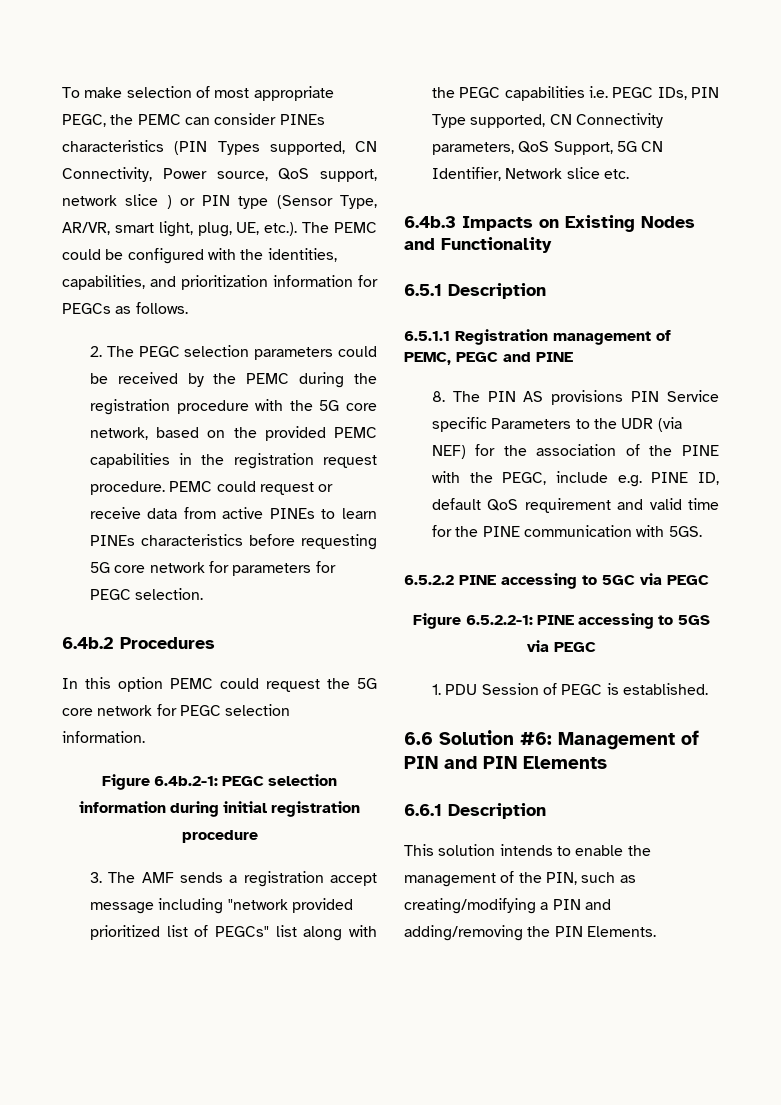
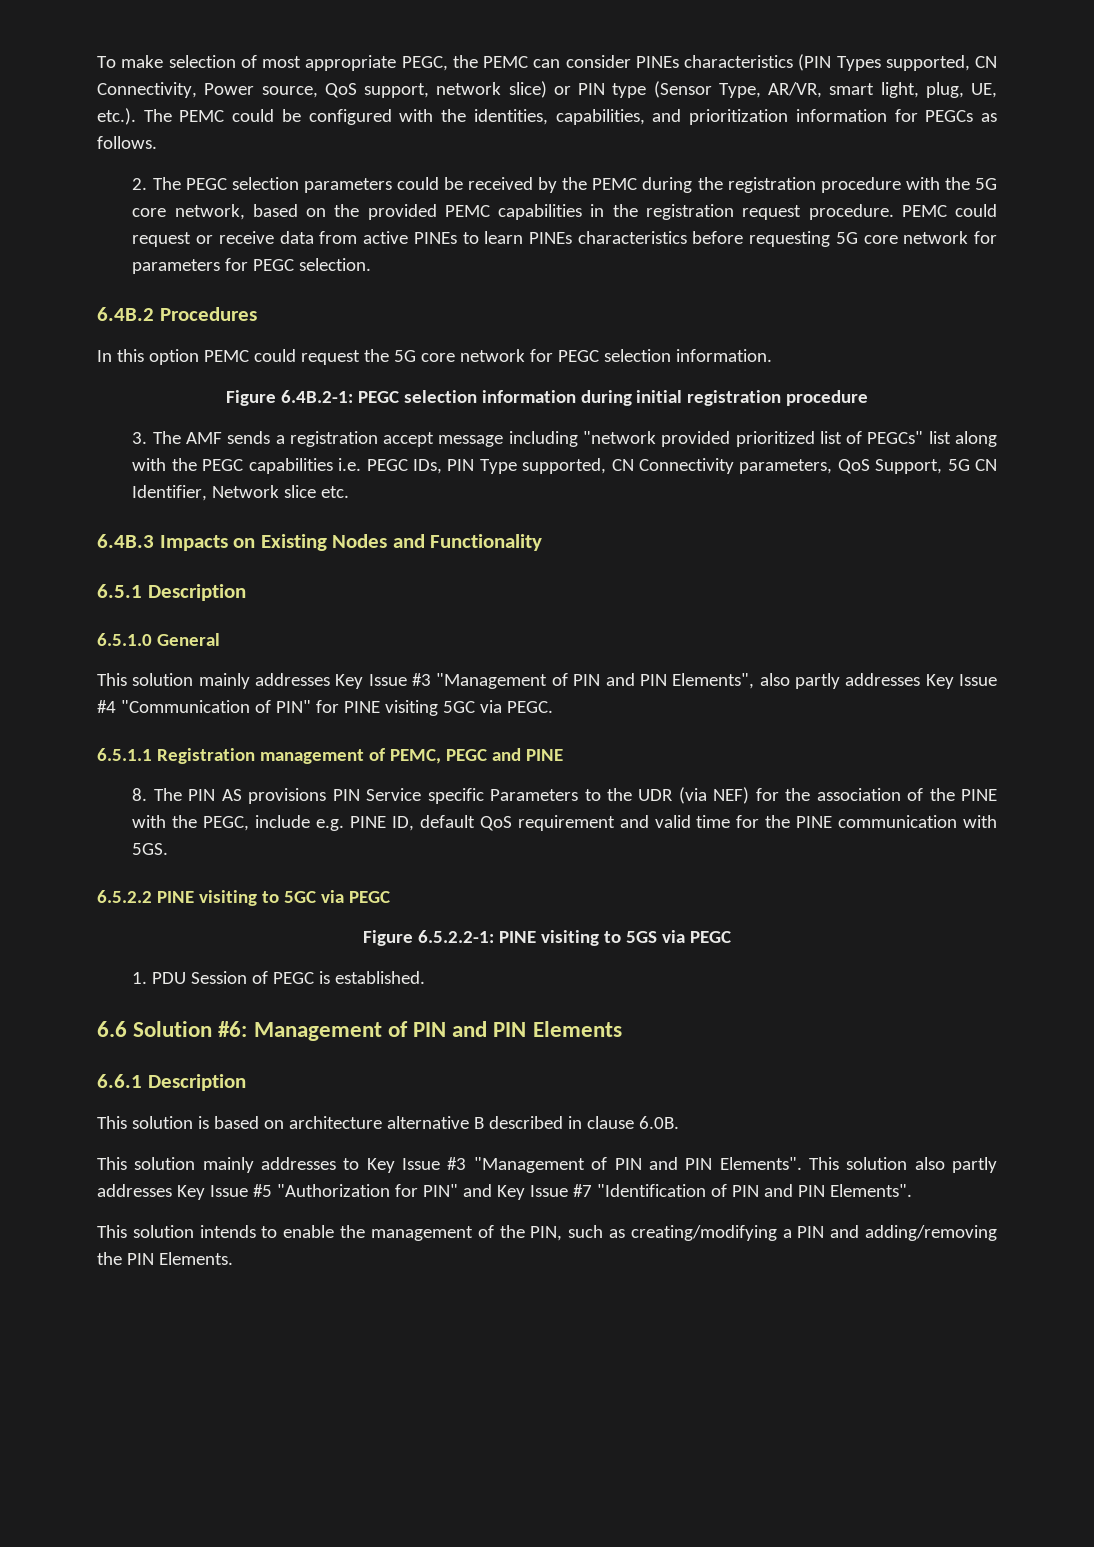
[125,194,172,209] slice ) -> [508,81,547,98] slice)
[62,637,114,649] 6.4b.2 -> [97,307,154,321] 6.4B.2
[153,776,218,786] 6.4b.2-1: -> [280,390,353,403] 6.4B.2-1:
[404,216,456,228] 6.4b.3 -> [97,534,154,548] 6.4B.3
(546, 291) none -> [97,633,220,646] [97,673,998,689] [97,700,553,716] // 6.5.1.0 General // This solution mainly addresses Key Issue #3 "Management of PIN and PIN Elements", also partly addresses Key Issue #4 "Communication of PIN" for PINE visiting 5GC via PEGC.
[501,573,577,589] accessing -> [198,890,257,906] visiting
[578,613,655,629] accessing -> [541,930,600,946] visiting
(546, 811) none -> [97,1116,679,1129] [97,1157,998,1173] [97,1184,912,1200] // This solution is based on architecture alternative B described in clause 6.0B. // This solution mainly addresses to Key Issue #3 "Management of PIN and PIN Elements". This solution also partly addresses Key Issue #5 "Authorization for PIN" and Key Issue #7 "Identification of PIN and PIN Elements".

